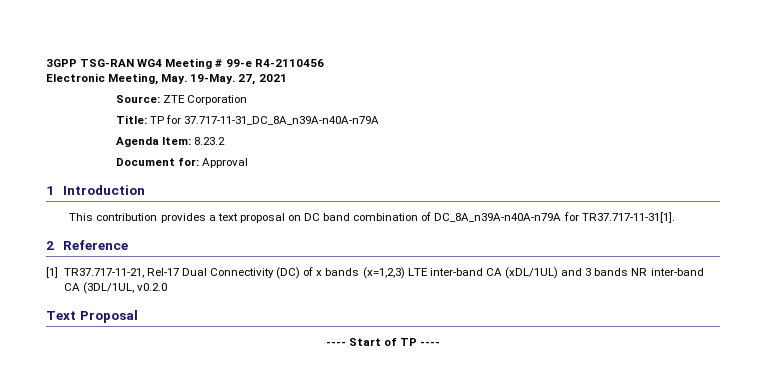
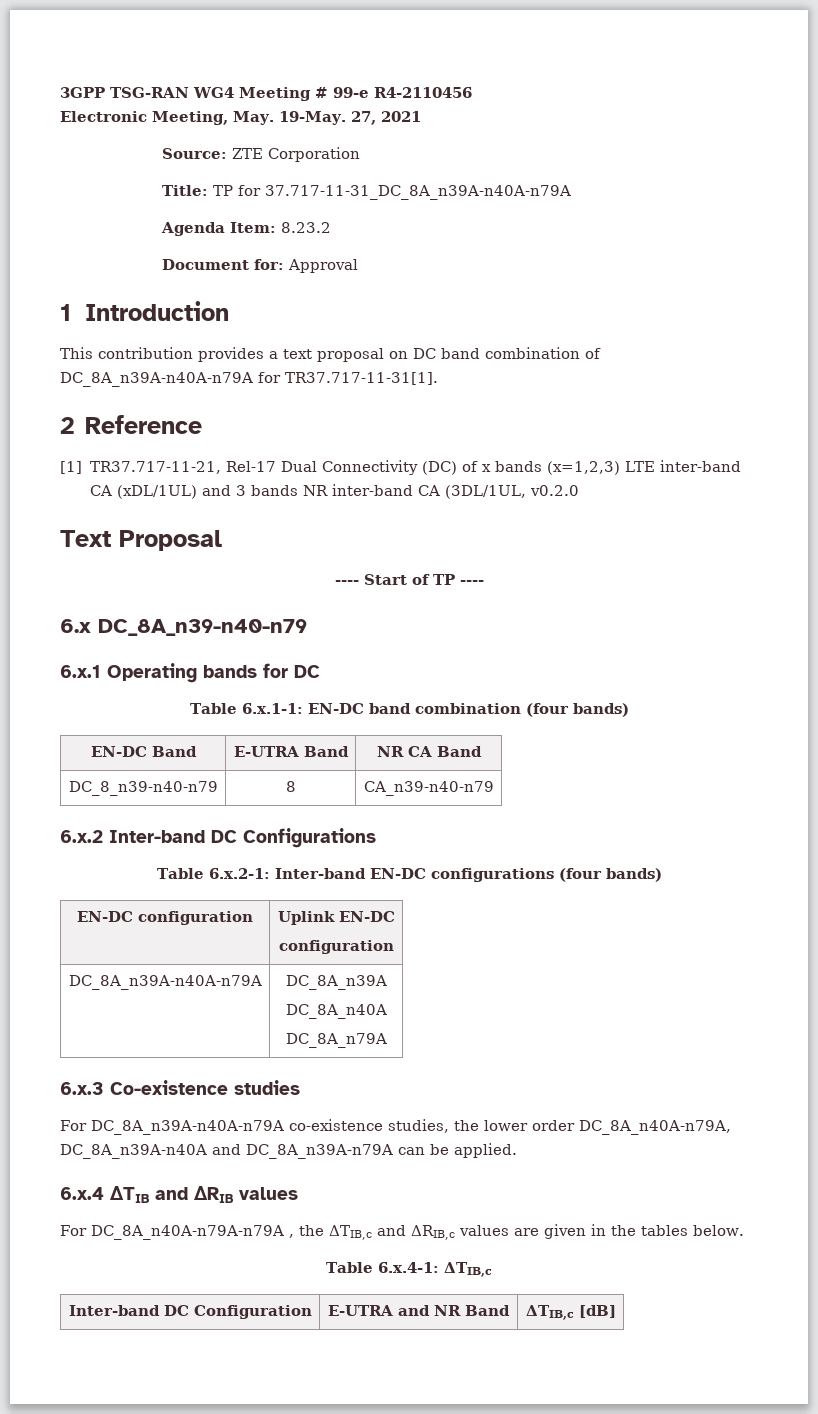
(441, 343) none -> [60,619,307,636] [60,663,320,683] [189,703,629,717] [90,746,197,757] [233,746,349,757] [376,746,482,757] [68,781,218,796] [285,781,296,792] [363,781,494,796] [60,828,376,848] [156,868,662,882] [77,911,253,925] [277,911,395,925] [278,940,394,954] [68,975,262,990] [285,975,387,990] [285,1004,387,1019] [285,1033,387,1048] [60,1080,300,1095] [60,1119,731,1135] [60,1143,517,1159] [60,1186,298,1203] [60,1224,744,1240] [326,1262,492,1277] [68,1305,312,1319] [328,1305,511,1316] [525,1305,616,1320] // 6.x DC_8A_n39-n40-n79 // 6.x.1 Operating bands for DC // Table 6.x.1-1: EN-DC band combination (four bands) // EN-DC Band | E-UTRA Band | NR CA Band // DC_8_n39-n40-n79 | 8 | CA_n39-n40-n79 // 6.x.2 Inter-band DC Configurations // Table 6.x.2-1: Inter-band EN-DC configurations (four bands) // EN-DC configuration | Uplink EN-DC // configuration // DC_8A_n39A-n40A-n79A | DC_8A_n39A // DC_8A_n40A // DC_8A_n79A // 6.x.3 Co-existence studies // For DC_8A_n39A-n40A-n79A co-existence studies, the lower order DC_8A_n40A-n79A, DC_8A_n39A-n40A and DC_8A_n39A-n79A can be applied. // 6.x.4 ∆TIB and ∆RIB values // For DC_8A_n40A-n79A-n79A , the ΔTIB,c and ΔRIB,c values are given in the tables below. // Table 6.x.4-1: ΔTIB,c // Inter-band DC Configuration | E-UTRA and NR Band | ΔTIB,c [dB]

